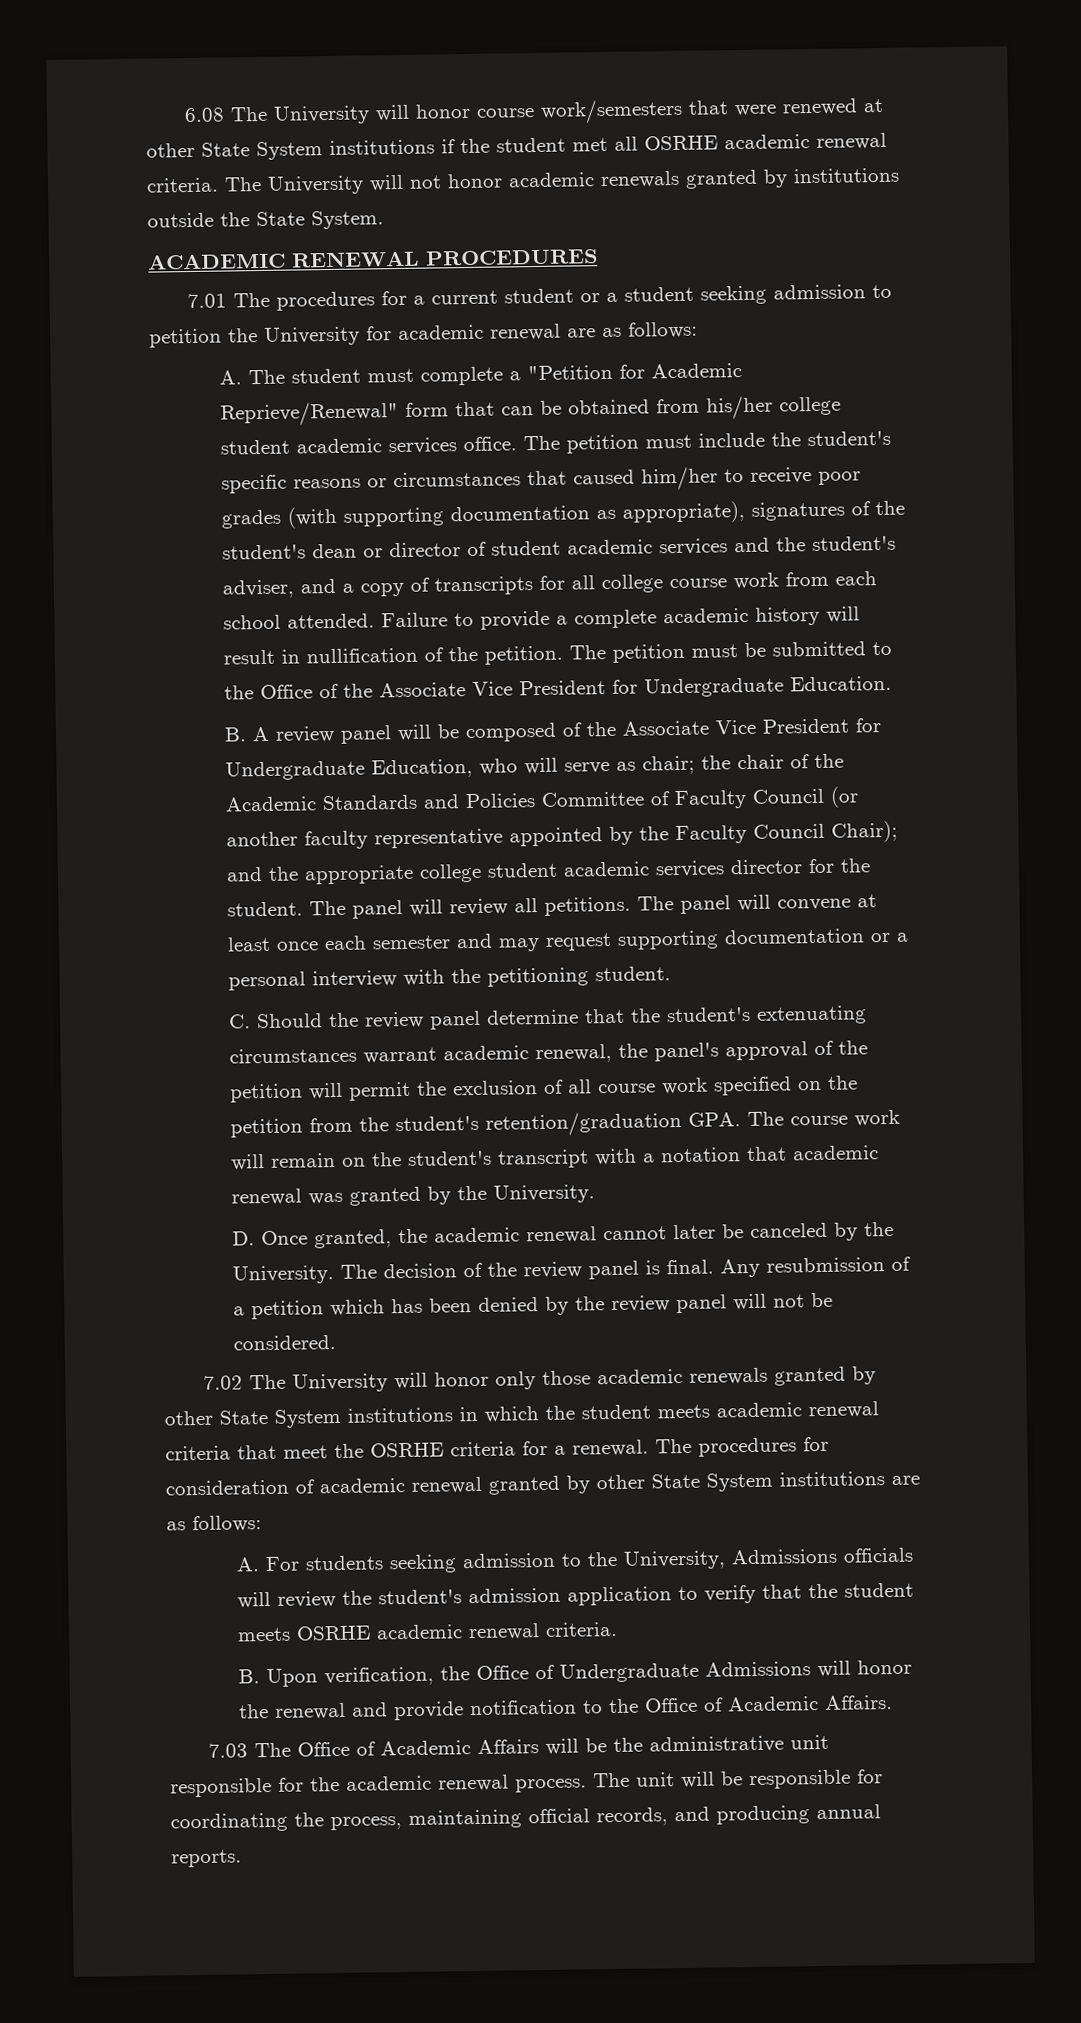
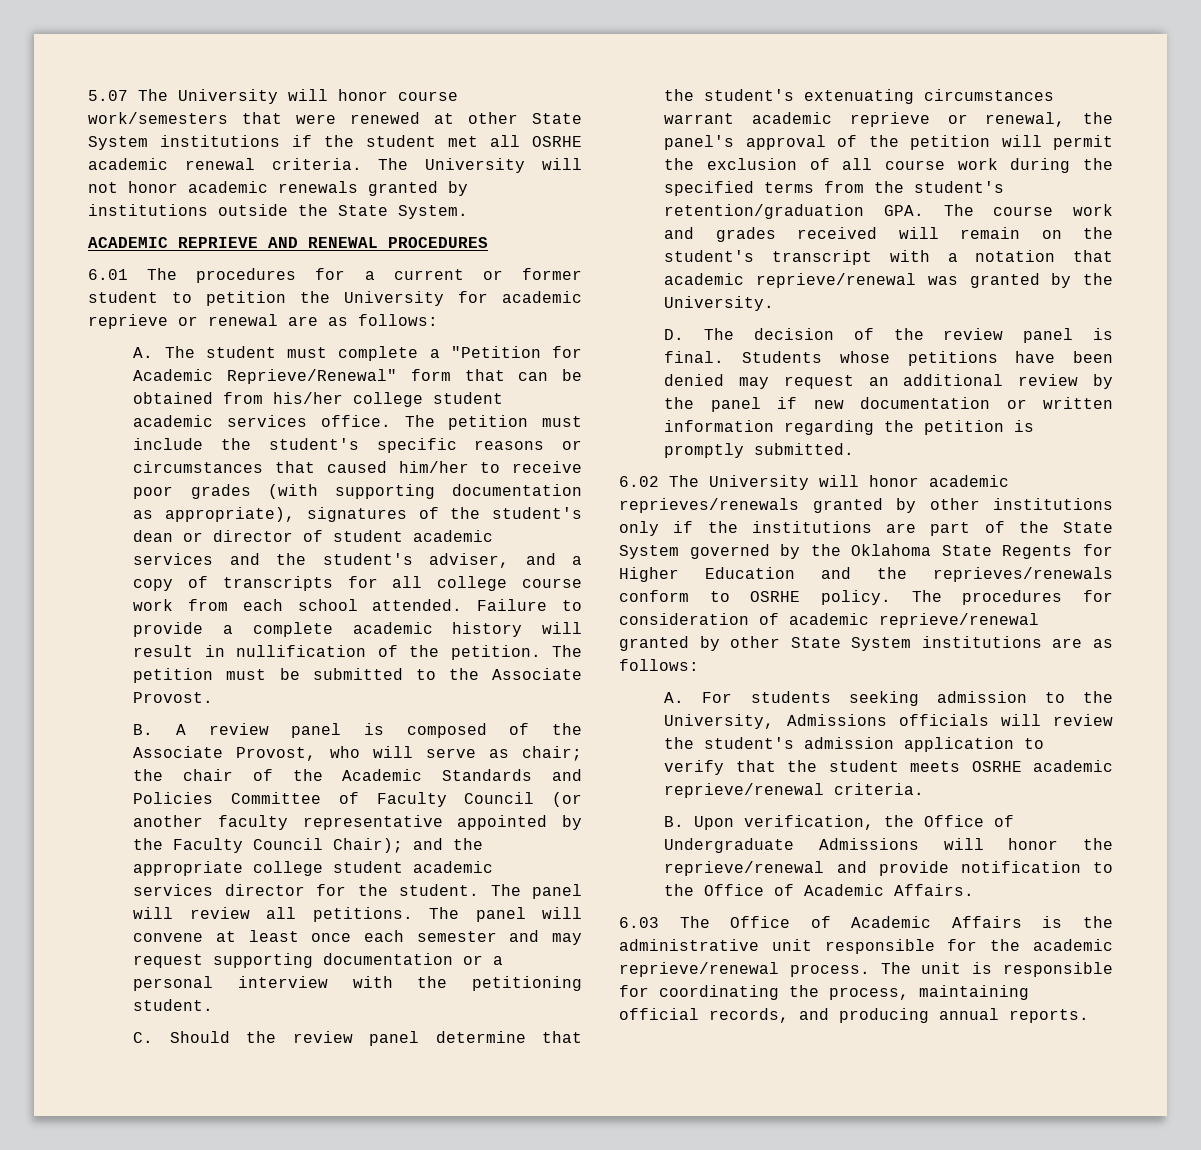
[183,107,225,123] 6.08 -> [88,90,128,101] 5.07
(286, 261) none -> [178,237,298,248] REPRIEVE AND
[186,293,227,309] 7.01 -> [88,269,128,280] 6.01
[503,284,866,305] student or a student seeking admission -> [482,268,583,280] [88,291,158,303] or former student
(484, 332) none -> [88,314,198,329] reprieve or
[260,675,893,700] Office of the Associate Vice President for Undergraduate Education. -> [492,668,582,680] [133,692,214,703] Associate Provost.
[397,724,461,742] will be -> [364,723,385,735] is
[715,718,882,735] [225,758,474,781] Vice President for Undergraduate Education, -> [236,747,317,761] Provost,
(530, 1053) none -> [849,112,968,127] reprieve or
[713,1075,859,1096] [230,1118,304,1138] specified on the petition -> [1010,158,1113,173] [664,181,815,196] during the specified terms
(901, 1118) none -> [664,227,878,242] and grades received
[231,1188,303,1206] renewal -> [756,273,917,288] reprieve/renewal
[261,1221,895,1249] [232,1265,335,1285] Once granted, the academic renewal cannot later be canceled by the University. -> (685, 334) none
[720,1256,912,1278] [233,1292,834,1320] [233,1334,337,1351] [202,1366,876,1393] [164,1401,879,1428] [165,1439,649,1461] Any resubmission of a petition which has been denied by the review panel will not be considered. // 7.02 The University will honor only those academic renewals granted by other State System institutions in which the student meets academic renewal criteria that meet the OSRHE criteria for a renewal. -> [742,351,1113,366] [664,374,1113,389] [664,397,1113,412] [664,420,1035,435] [664,443,855,458] [619,475,1009,490] [619,498,1113,513] [619,521,1113,536] [619,544,1113,559] [619,567,1113,582] [619,590,891,605] Students whose petitions have been denied may request an additional review by the panel if new documentation or written information regarding the petition is promptly submitted. // 6.02 The University will honor academic reprieves/renewals granted by other institutions only if the institutions are part of the State System governed by the Oklahoma State Regents for Higher Education and the reprieves/renewals conform to OSRHE policy.
[411,1476,482,1494] renewal -> [879,613,1039,628] reprieve/renewal
[468,1623,541,1641] renewal -> [664,783,825,798] reprieve/renewal
[275,1702,347,1720] renewal -> [664,861,825,876] reprieve/renewal
[207,1743,248,1758] 7.03 -> [619,917,659,928] 6.03
[544,1738,607,1756] will be -> [1042,916,1063,928] is
[438,1774,509,1792] renewal -> [619,962,779,977] reprieve/renewal
[681,1771,743,1789] will be -> [972,962,993,974] is

